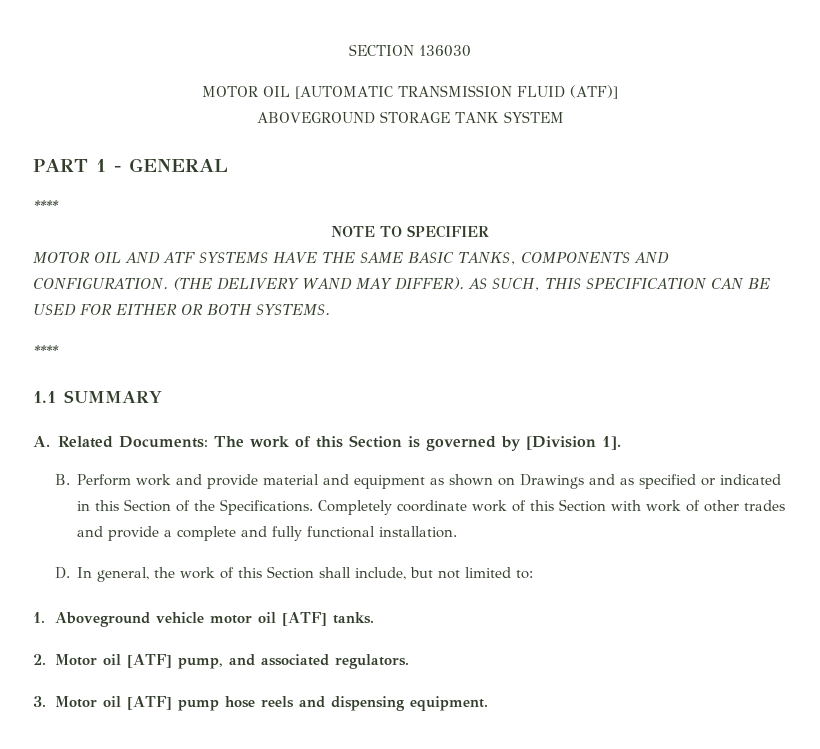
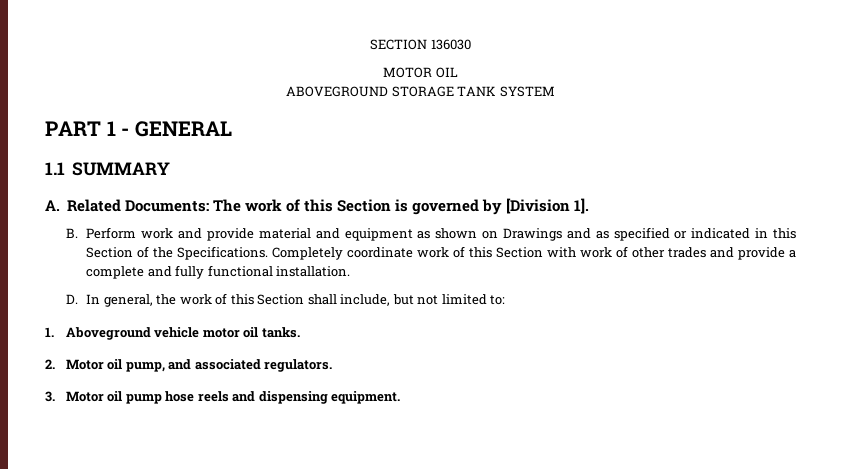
[295,85,618,99] [AUTOMATIC TRANSMISSION FLUID (ATF)] -> (458, 72) none
[33,200,59,211] [331,225,489,238] [33,252,669,265] [33,277,770,291] [33,304,330,316] [33,345,59,356] // **** // NOTE TO SPECIFIER // MOTOR OIL AND ATF SYSTEMS HAVE THE SAME BASIC TANKS, COMPONENTS AND CONFIGURATION. (THE DELIVERY WAND MAY DIFFER). AS SUCH, THIS SPECIFICATION CAN BE USED FOR EITHER OR BOTH SYSTEMS. // **** -> (232, 129) none
[281,612,327,626] [ATF] -> (259, 332) none
[126,654,172,668] [ATF] -> (123, 364) none
[126,696,172,710] [ATF] -> (123, 396) none

